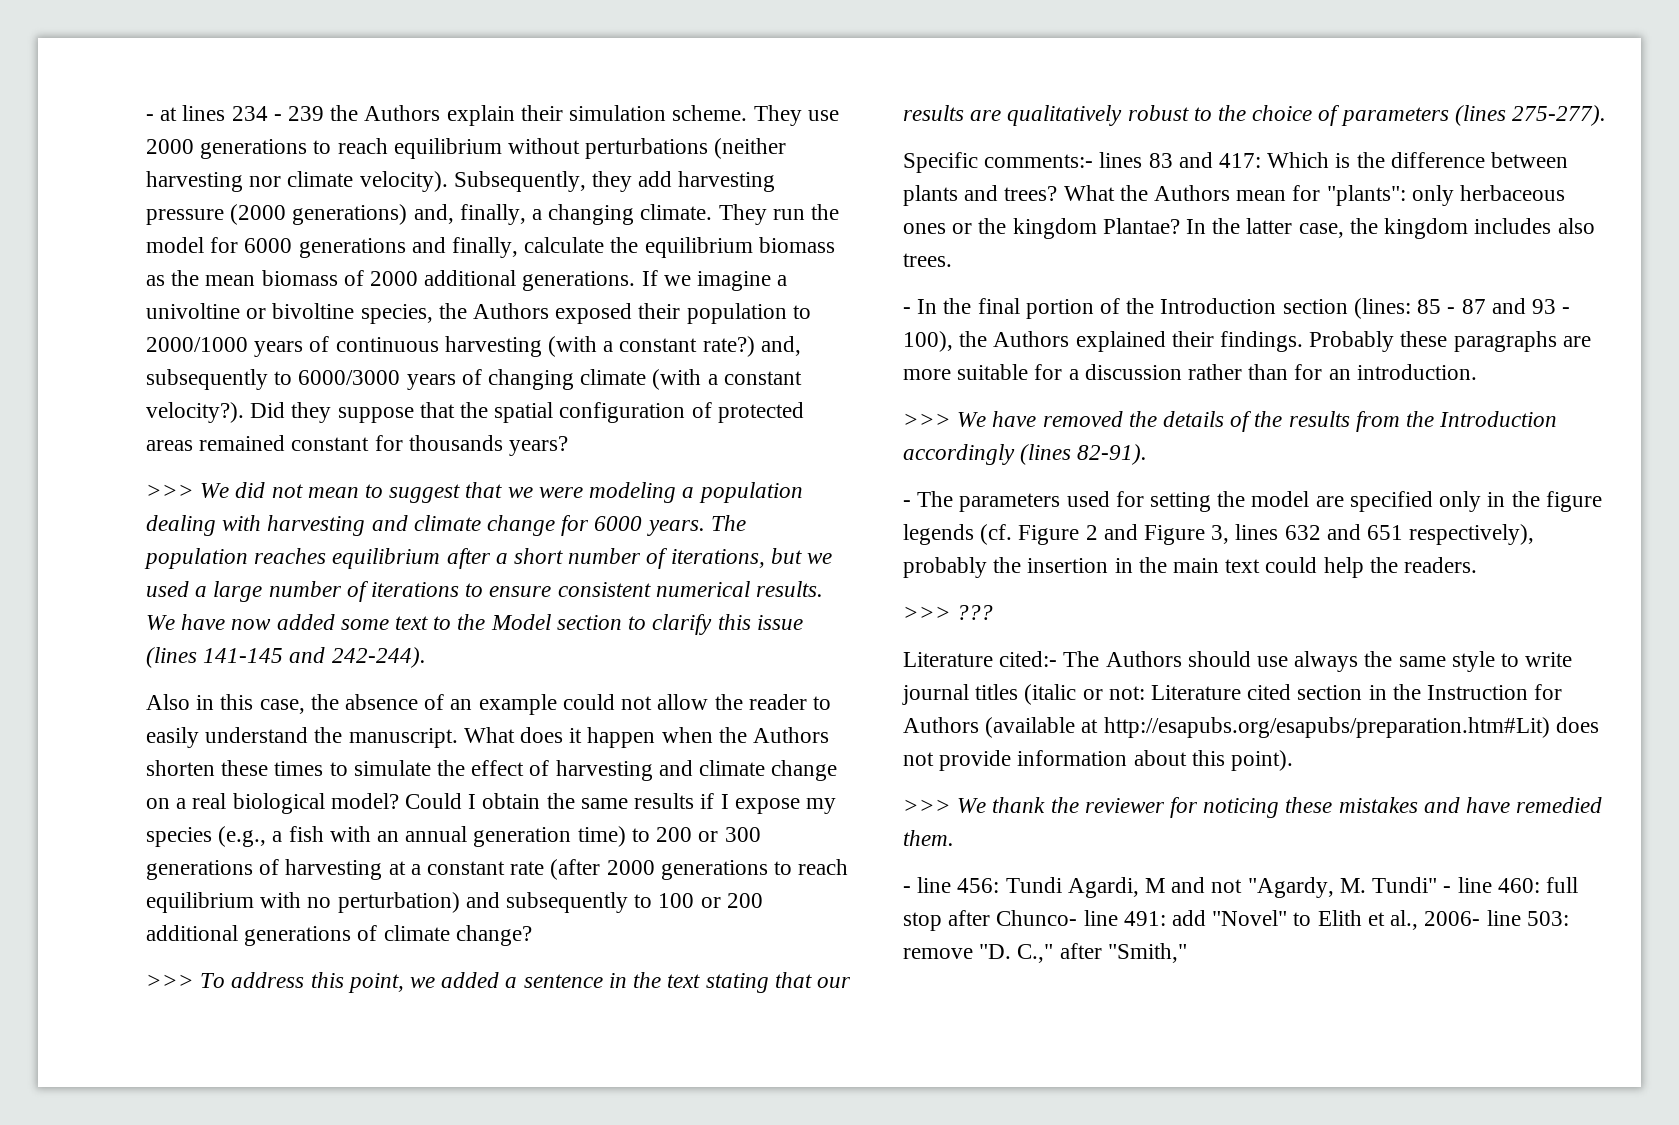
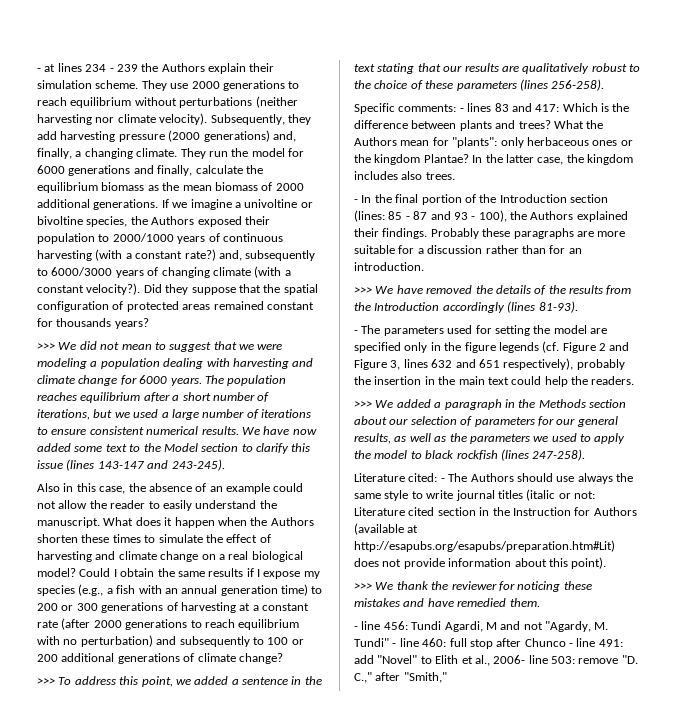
[203,647,426,668] 141-145 and 242-244). -> [97,459,225,471] 143-147 and 243-245).
(1341, 115) none -> [425,80,454,89] these
[1512,105,1607,126] 275-277). -> [551,79,605,91] 256-258).
[984,154,1094,168] comments:- -> [398,104,464,112] comments: -
[1077,444,1148,465] 82-91). -> [538,301,578,313] 81-93).
[957,605,994,620] [903,651,1058,667] ??? // Literature cited:- -> [375,399,626,410] [354,416,618,427] [354,433,626,444] [354,449,586,461] [354,473,445,482] We added a paragraph in the Methods section about our selection of parameters for our general results, as well as the parameters we used to apply the model to black rockfish (lines 247-258). // Literature cited: -
[996,910,1078,926] Chunco- -> [524,638,573,647] Chunco -

